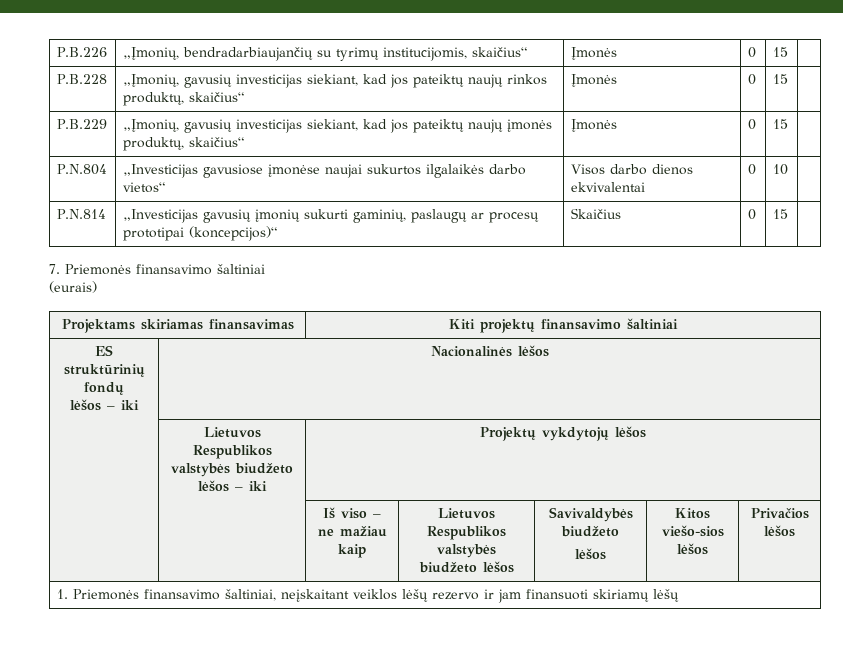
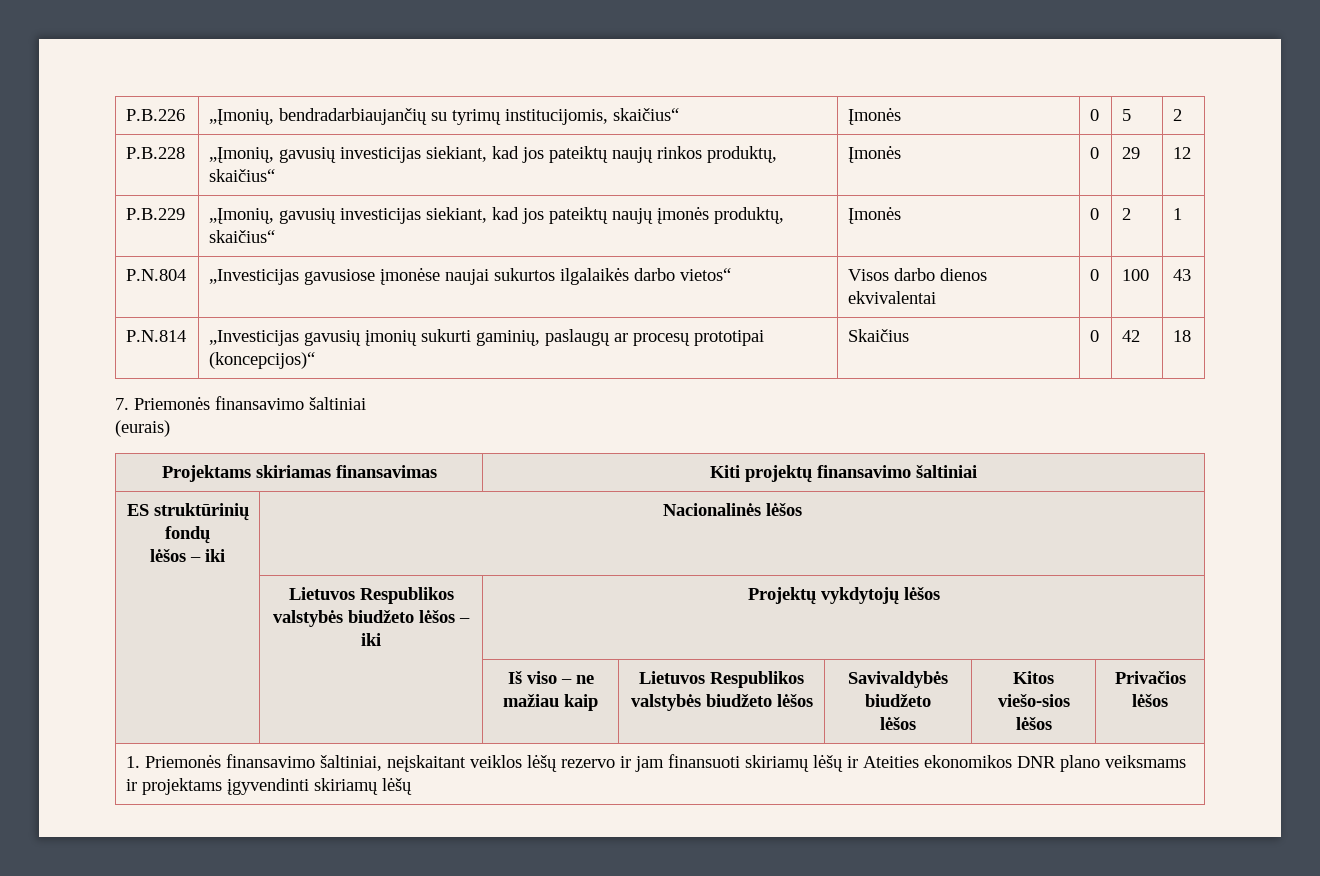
[772,47,788,57] 15 | -> [1122,109,1132,121] [1173,109,1183,121] 5 | 2
[772,74,788,84] 15 | -> [1122,147,1141,159] [1173,147,1192,159] 29 | 12
[772,119,788,129] 15 | -> [1122,208,1132,220] [1173,208,1183,220] 2 | 1
[772,164,788,175] 10 | -> [1122,269,1150,281] [1173,269,1192,281] 100 | 43
[772,209,788,219] 15 | -> [1122,330,1141,342] [1173,330,1192,342] 42 | 18
(679, 595) none -> [847,755,1187,772] [126,777,413,795] ir Ateities ekonomikos DNR plano veiksmams ir projektams įgyvendinti skiriamų lėšų

